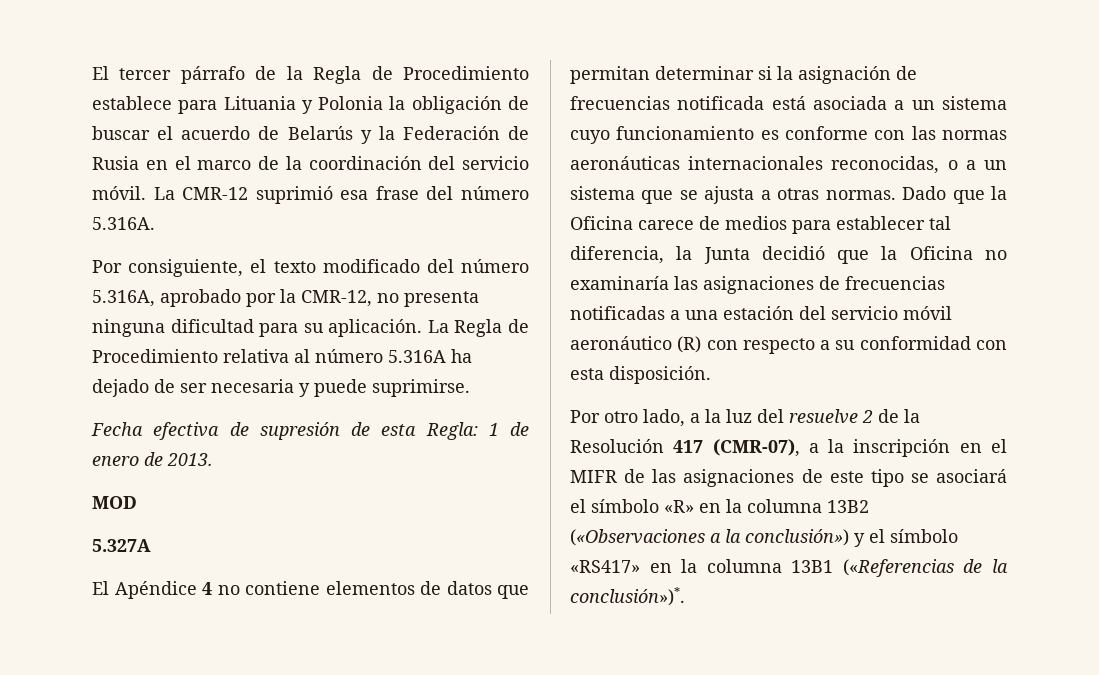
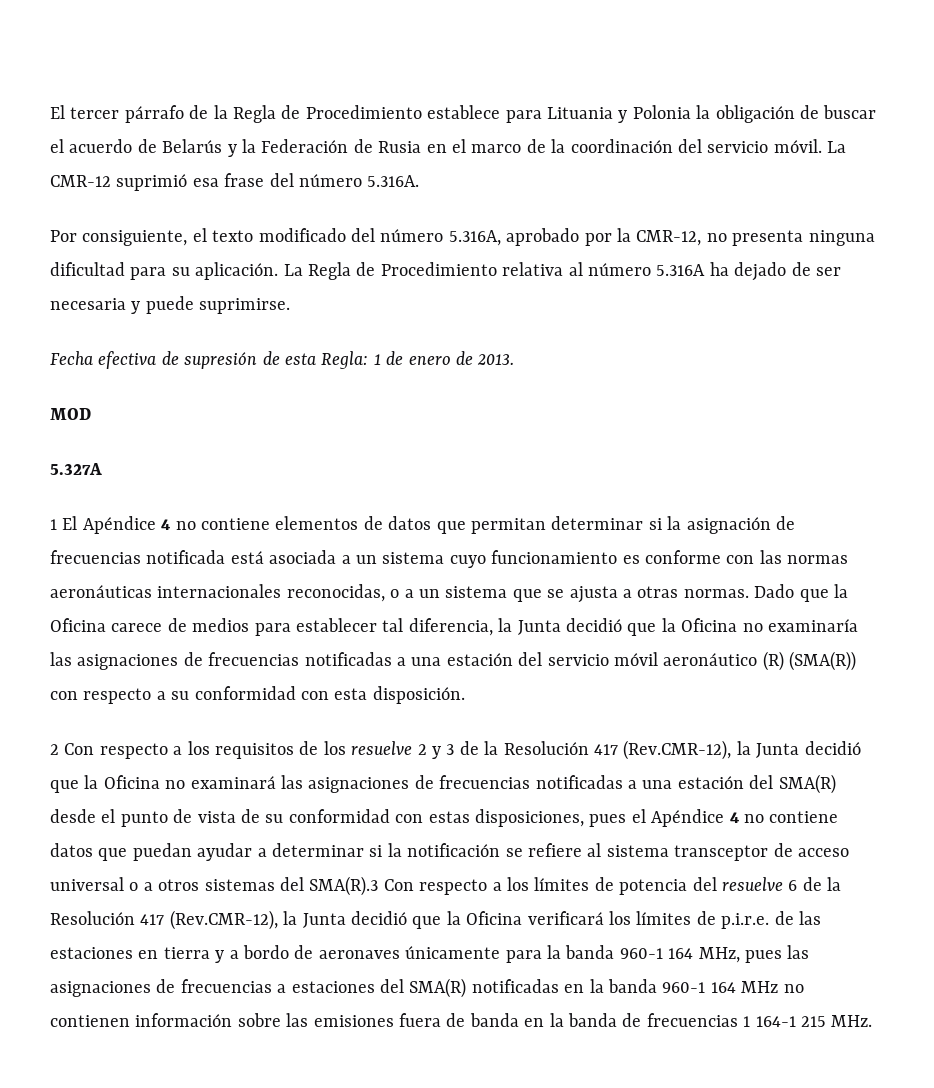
(151, 545) none -> [50,519,57,530] 1
(702, 344) none -> [789,651,857,671] (SMA(R))
[570,409,920,427] [570,439,1007,457] [570,469,1007,487] [570,499,869,513] [570,529,958,547] [570,559,1008,577] [570,587,685,606] Por otro lado, a la luz del resuelve 2 de la Resolución 417 (CMR-07), a la inscripción en el MIFR de las asignaciones de este tipo se asociará el símbolo «R» en la columna 13B2 («Observaciones a la conclusión») y el símbolo «RS417» en la columna 13B1 («Referencias de la conclusión»)*. -> [50,740,861,760] [50,774,836,794] [50,809,839,827] [50,843,849,861] [50,876,842,896] [50,910,821,930] [50,945,810,963] [50,978,804,998] [50,1013,873,1027] 2 Con respecto a los requisitos de los resuelve 2 y 3 de la Resolución 417 (Rev.CMR-12), la Junta decidió que la Oficina no examinará las asignaciones de frecuencias notificadas a una estación del SMA(R) desde el punto de vista de su conformidad con estas disposiciones, pues el Apéndice 4 no contiene datos que puedan ayudar a determinar si la notificación se refiere al sistema transceptor de acceso universal o a otros sistemas del SMA(R).3 Con respecto a los límites de potencia del resuelve 6 de la Resolución 417 (Rev.CMR-12), la Junta decidió que la Oficina verificará los límites de p.i.r.e. de las estaciones en tierra y a bordo de aeronaves únicamente para la banda 960-1 164 MHz, pues las asignaciones de frecuencias a estaciones del SMA(R) notificadas en la banda 960-1 164 MHz no contienen información sobre las emisiones fuera de banda en la banda de frecuencias 1 164-1 215 MHz.

